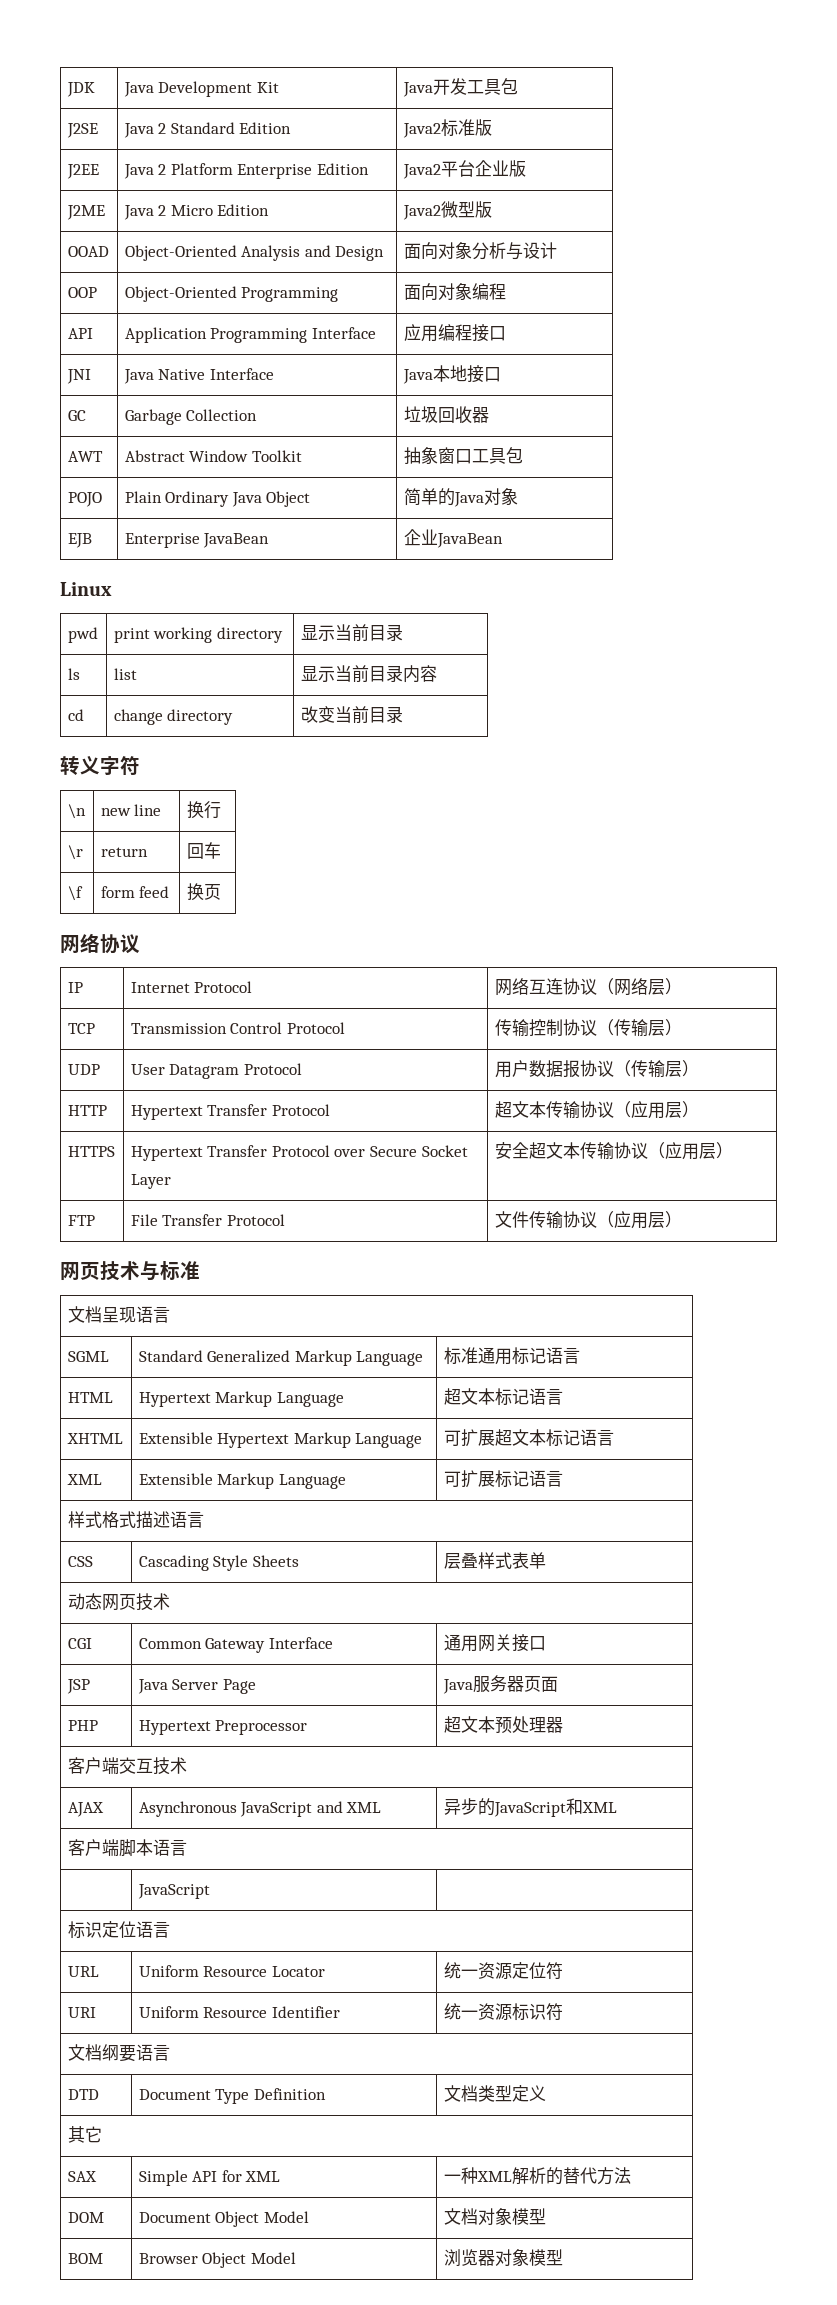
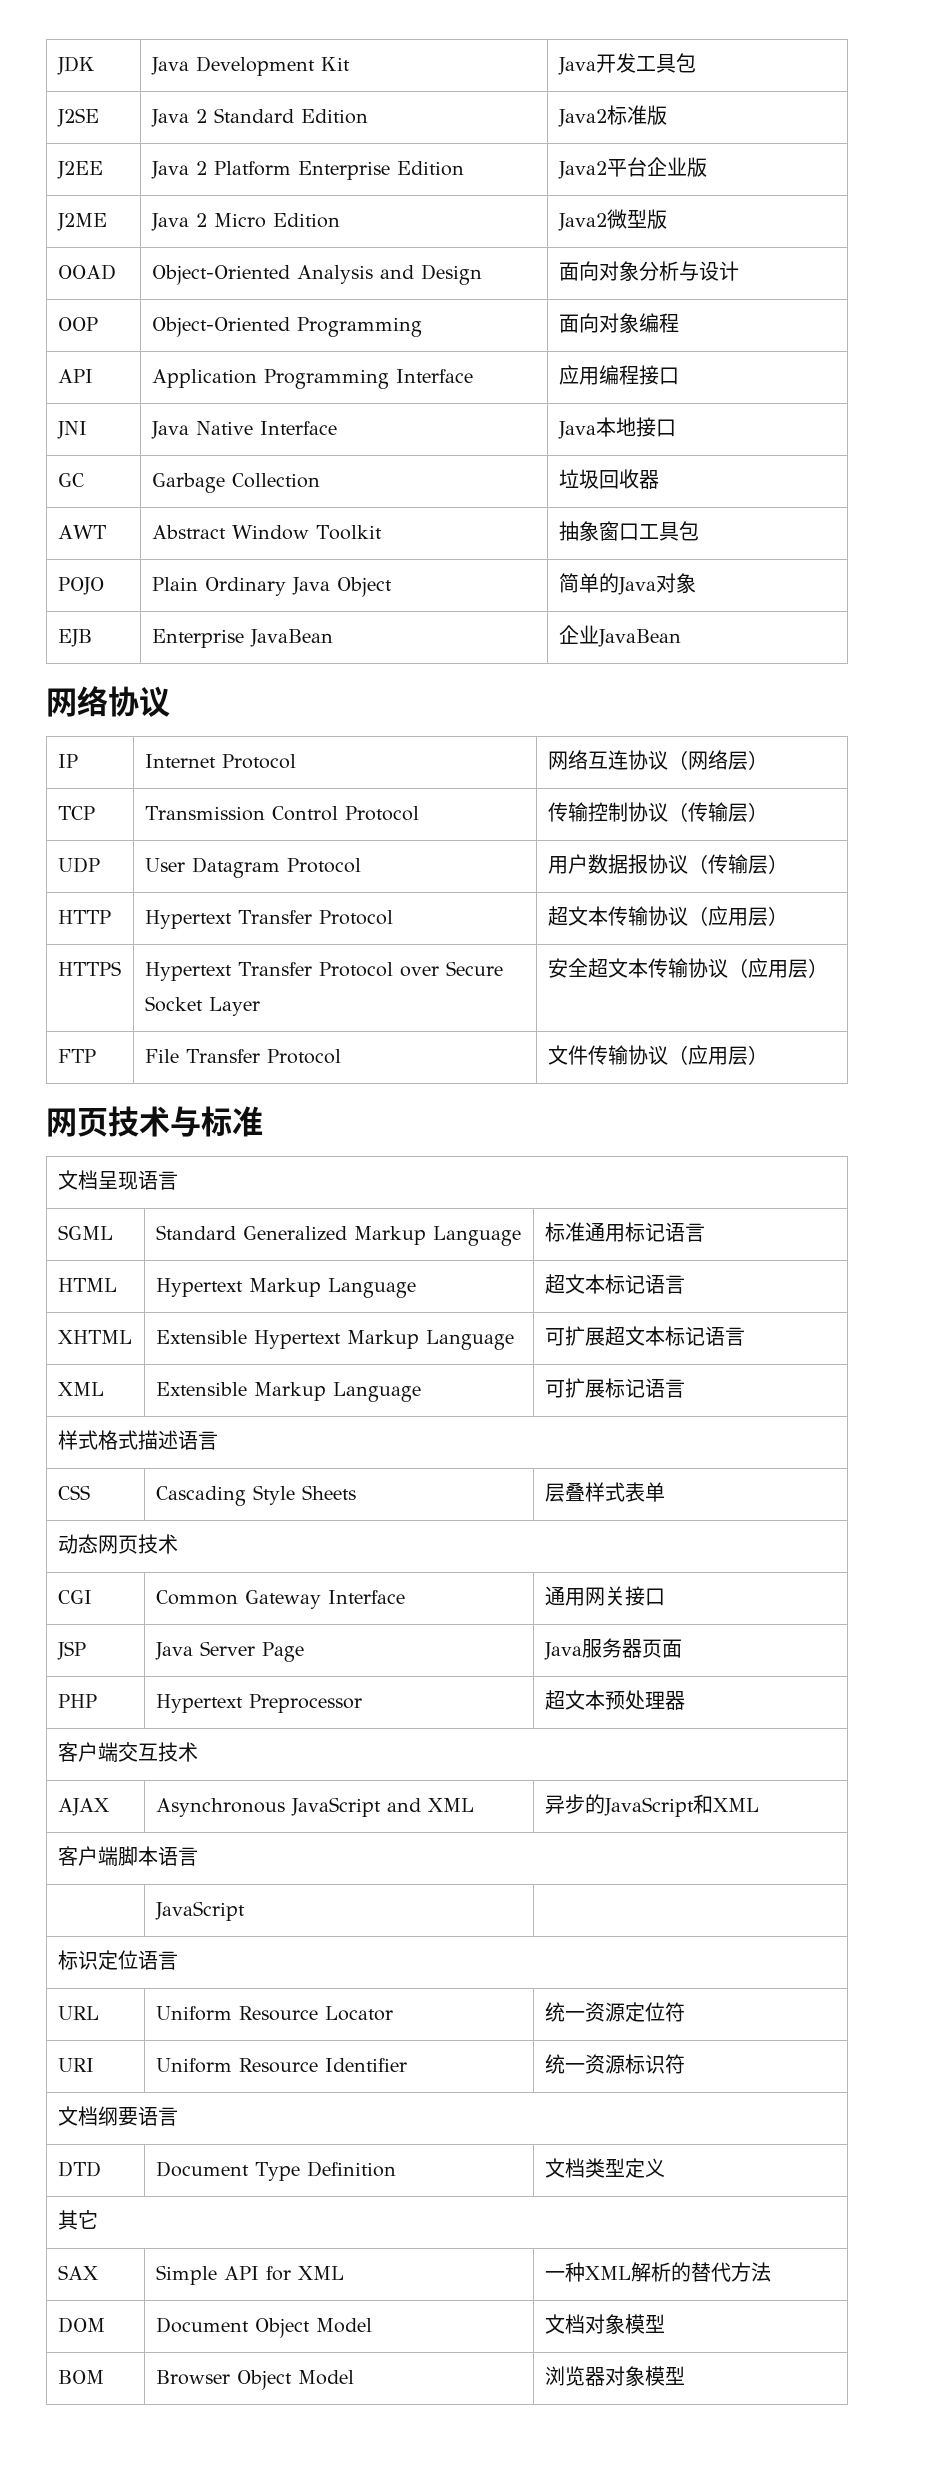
[60,582,112,596] [67,627,98,643] [113,627,283,643] [300,624,403,642] [67,668,80,680] [113,668,137,680] [300,665,437,683] [67,709,84,721] [113,709,234,725] [300,706,403,724] [60,756,140,776] [67,804,86,819] [100,804,162,816] [186,801,221,819] [67,845,83,860] [100,847,148,857] [186,842,221,859] [67,886,83,901] [100,886,170,898] [186,883,221,901] // Linux // pwd | print working directory | 显示当前目录 // ls | list | 显示当前目录内容 // cd | change directory | 改变当前目录 // 转义字符 // \n | new line | 换行 // \r | return | 回车 // \f | form feed | 换页 -> (681, 638) none

